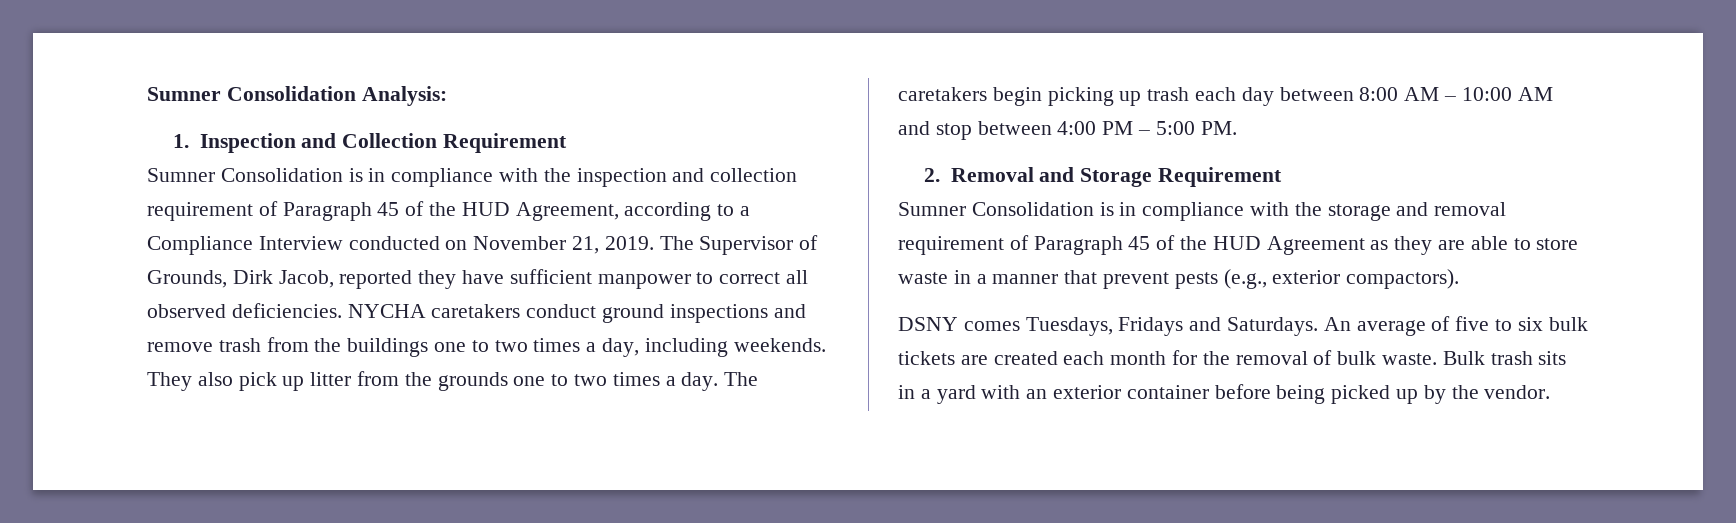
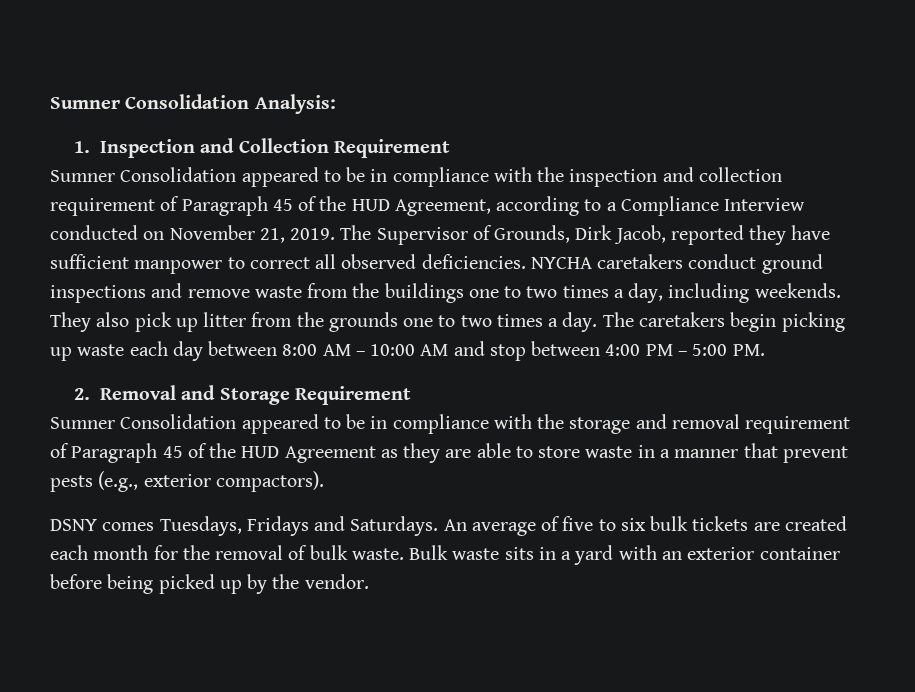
[348,168,363,182] is -> [241,167,366,187] appeared to be
[218,338,261,352] trash -> [254,286,302,298] waste
[1147,87,1190,101] trash -> [77,344,125,356] waste
[1099,202,1114,216] is -> [241,414,366,434] appeared to be
[1490,351,1533,365] trash -> [452,548,500,560] waste

